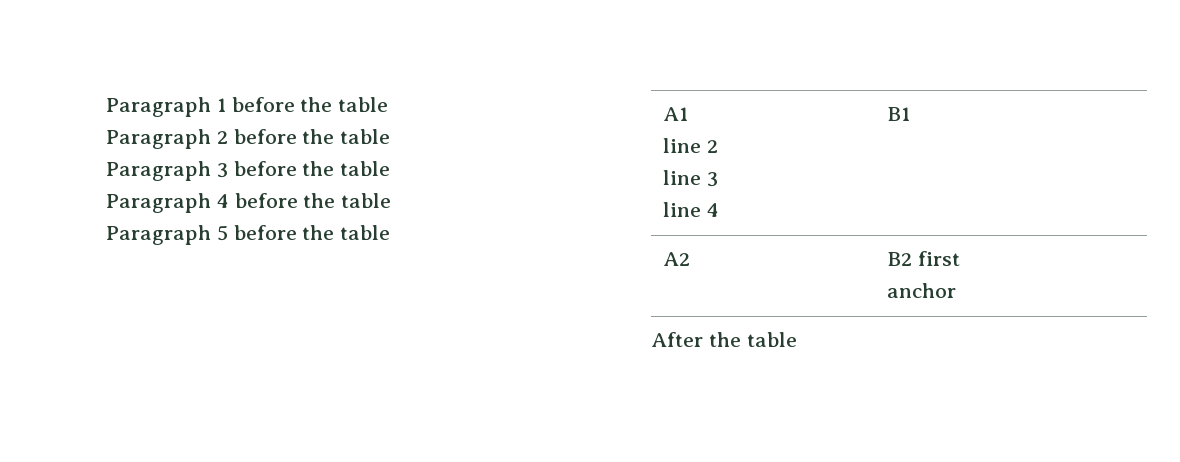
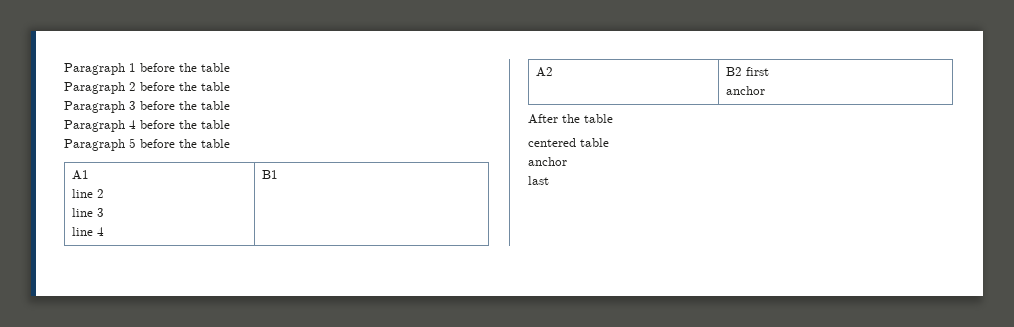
(797, 339) none -> [528,138,609,147] [528,157,567,166] [528,176,549,185] // centered table // anchor // last

